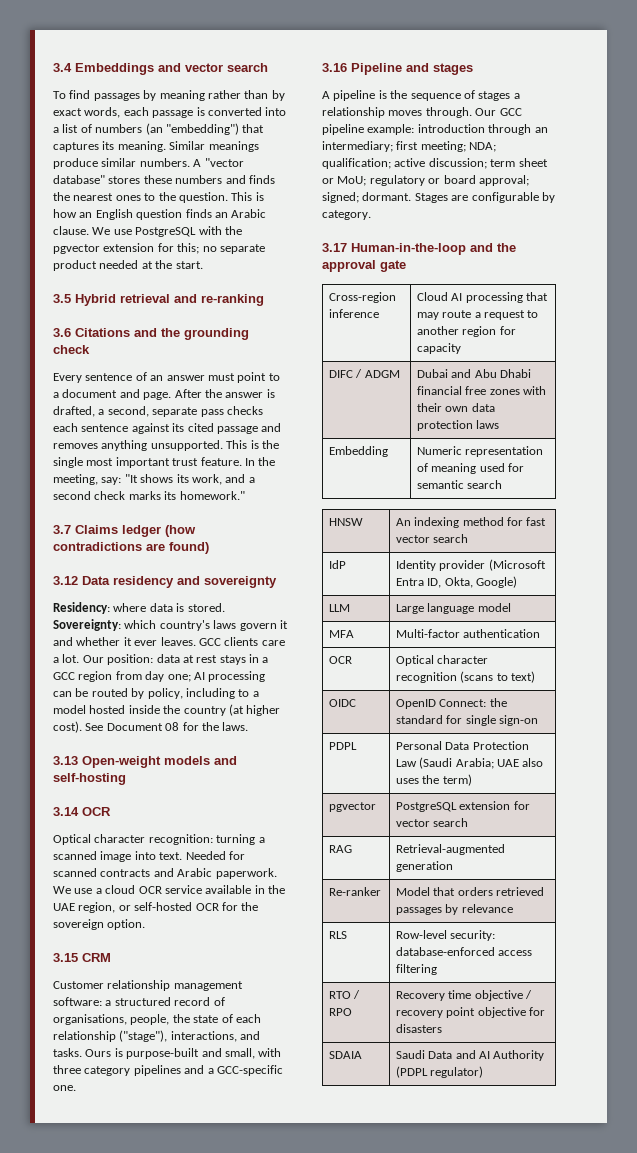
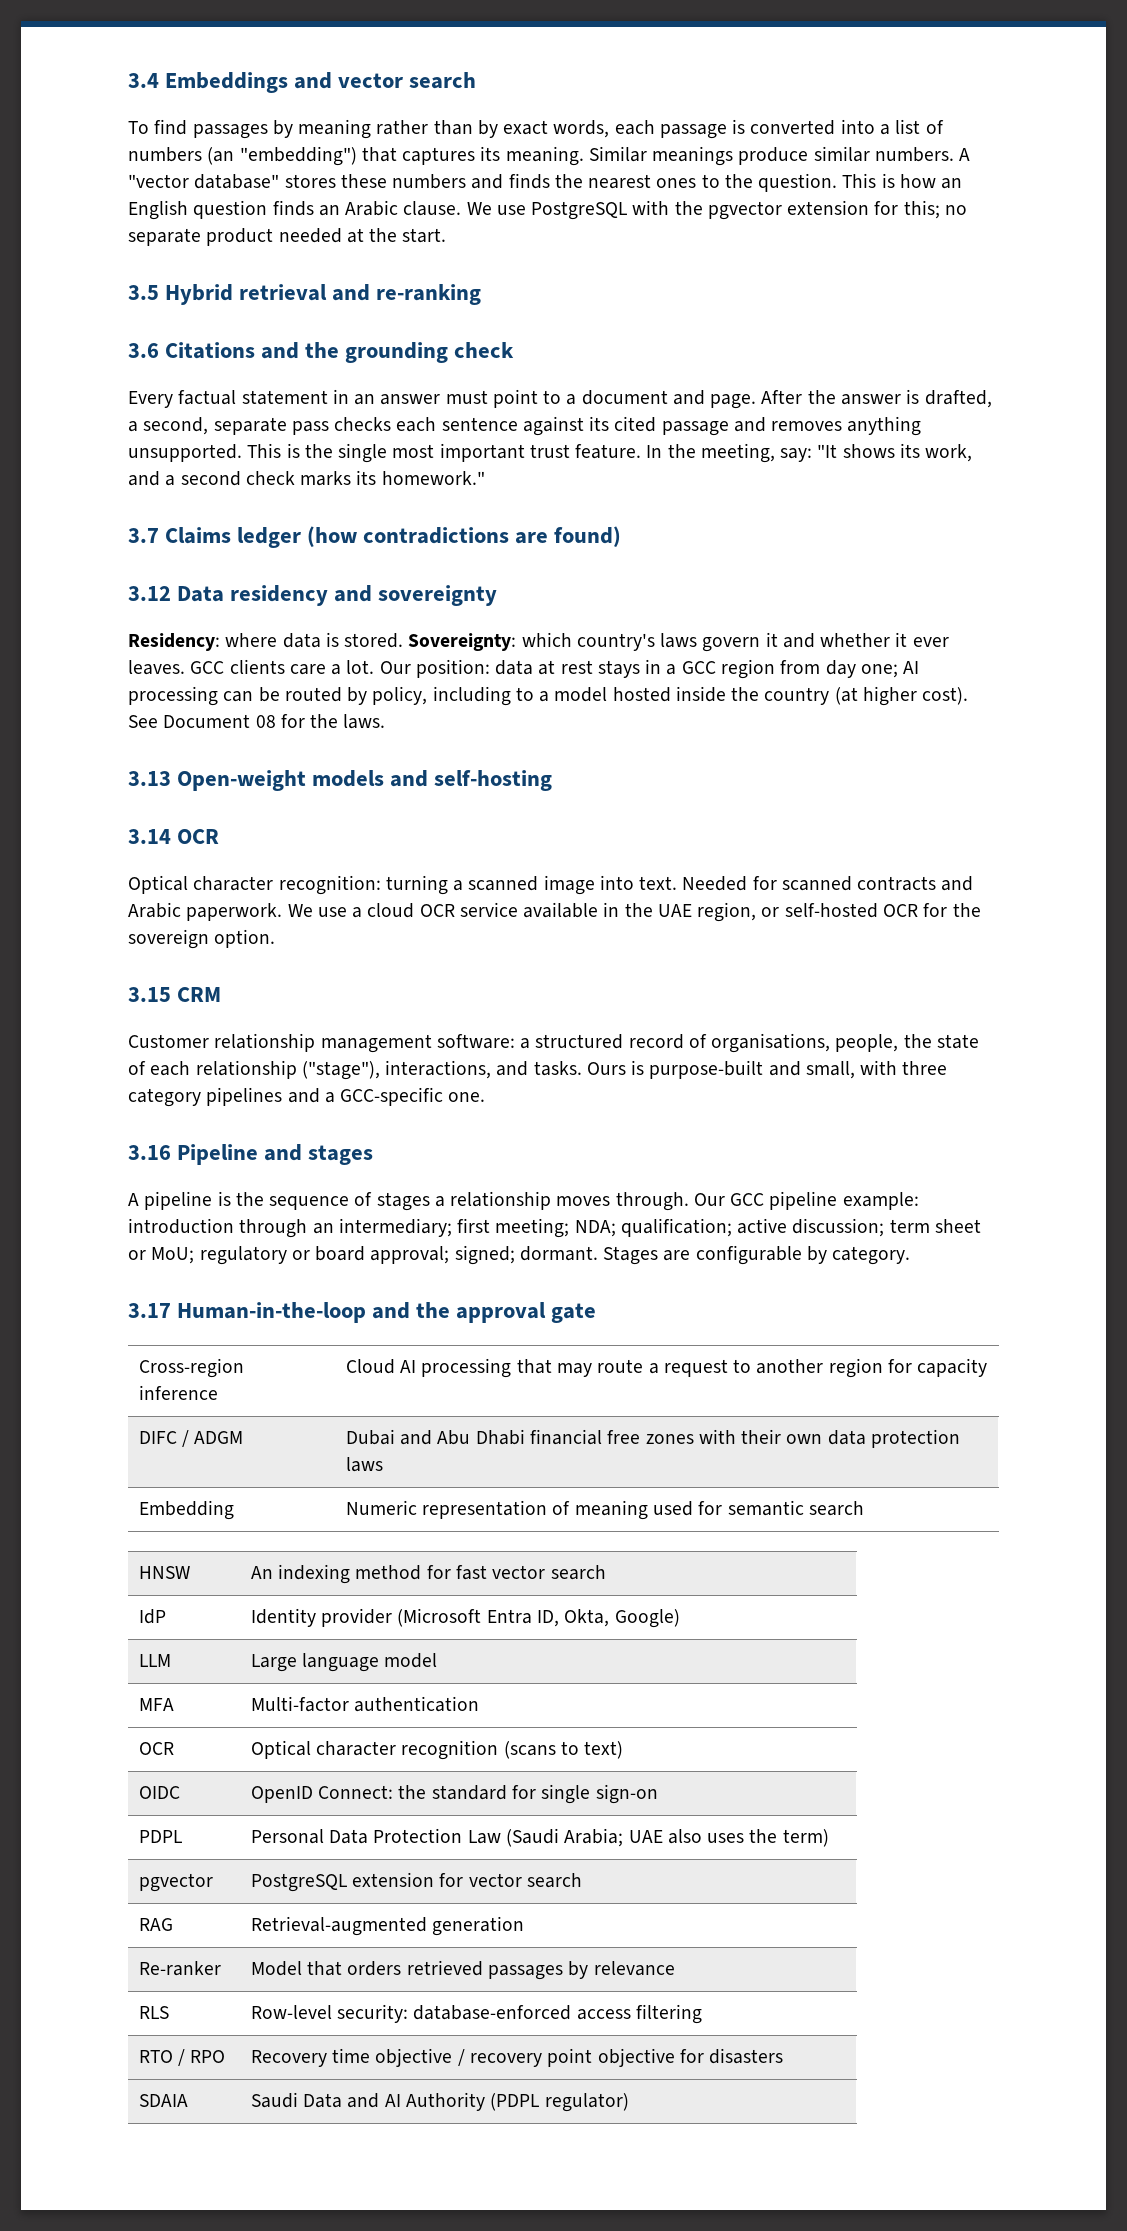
[85,372,147,381] sentence of -> [178,389,349,405] factual statement in

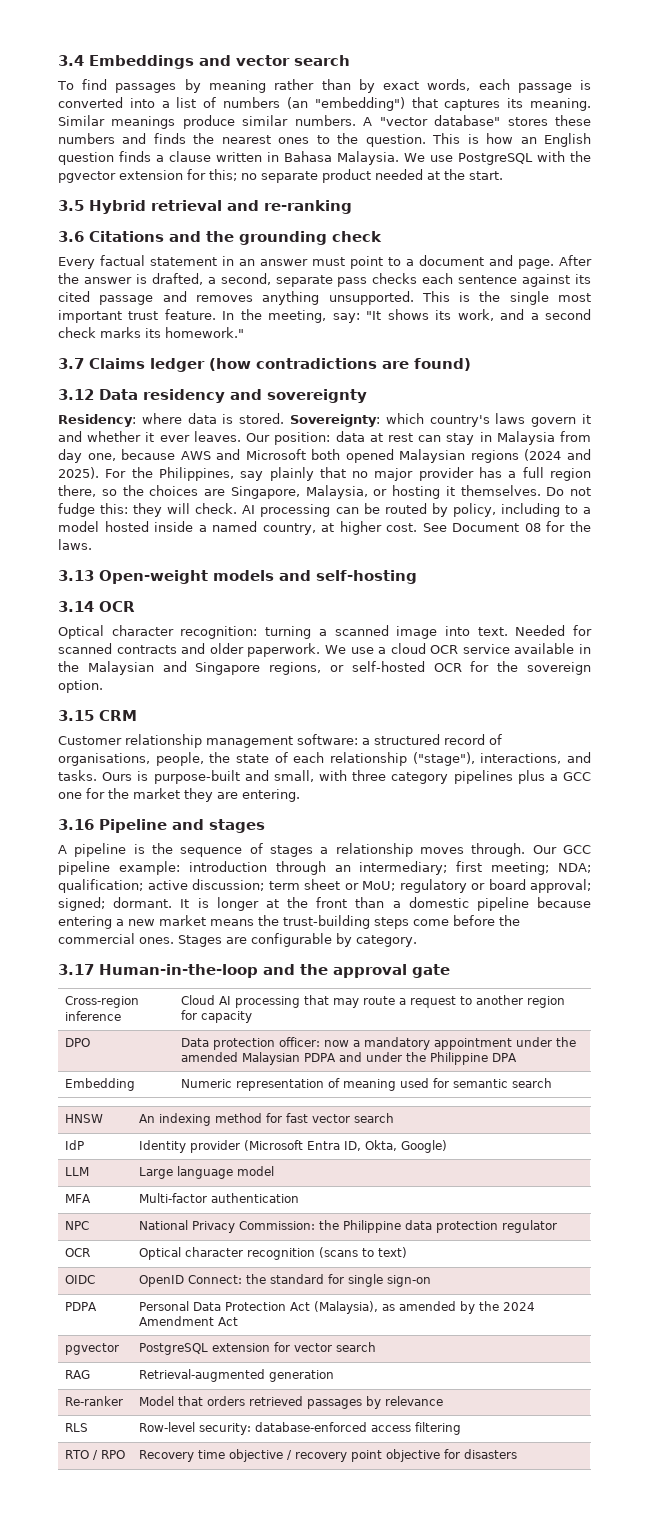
[318,200,462,216] an Arabic clause. -> [156,151,399,165] a clause written in Bahasa Malaysia.
[190,659,375,675] GCC clients care a lot. -> (241, 436) none
[597,659,898,679] stays in a GCC region from day one; -> [418,431,592,445] [58,449,591,463] [58,467,592,481] [58,485,591,499] [58,503,238,517] can stay in Malaysia from day one, because AWS and Microsoft both opened Malaysian regions (2024 and 2025). For the Philippines, say plainly that no major provider has a full region there, so the choices are Singapore, Malaysia, or hosting it themselves. Do not fudge this: they will check.
[731,686,969,706] the country (at higher cost). -> [198,521,418,535] a named country, at higher cost.
[128,902,181,918] Arabic -> [209,643,244,654] older
[657,902,757,922] UAE region, -> [87,661,322,675] Malaysian and Singapore regions,
[287,1087,486,1106] and a GCC-specific one. -> [517,770,592,784] [58,788,300,802] plus a GCC one for the market they are entering.
(598, 1253) none -> [180,897,591,911] [58,915,520,929] [58,933,174,944] It is longer at the front than a domestic pipeline because entering a new market means the trust-building steps come before the commercial ones.
[138,1430,244,1447] [345,1429,960,1448] [345,1457,383,1472] DIFC / ADGM | Dubai and Abu Dhabi financial free zones with their own data protection laws -> [64,1038,90,1047] [180,1037,576,1050] [180,1052,517,1065] DPO | Data protection officer: now a mandatory appointment under the amended Malaysian PDPA and under the Philippine DPA
(480, 1704) none -> [64,1221,89,1230] [138,1220,557,1233] // NPC | National Privacy Commission: the Philippine data protection regulator
[138,1830,182,1843] PDPL -> [64,1302,97,1311] PDPA
[467,1828,829,1847] Law (Saudi Arabia; UAE also uses the term) -> [289,1301,535,1314] [138,1316,238,1326] Act (Malaysia), as amended by the 2024 Amendment Act
[138,2094,188,2107] [250,2092,629,2112] // SDAIA | Saudi Data and AI Authority (PDPL regulator) -> (517, 1454) none

